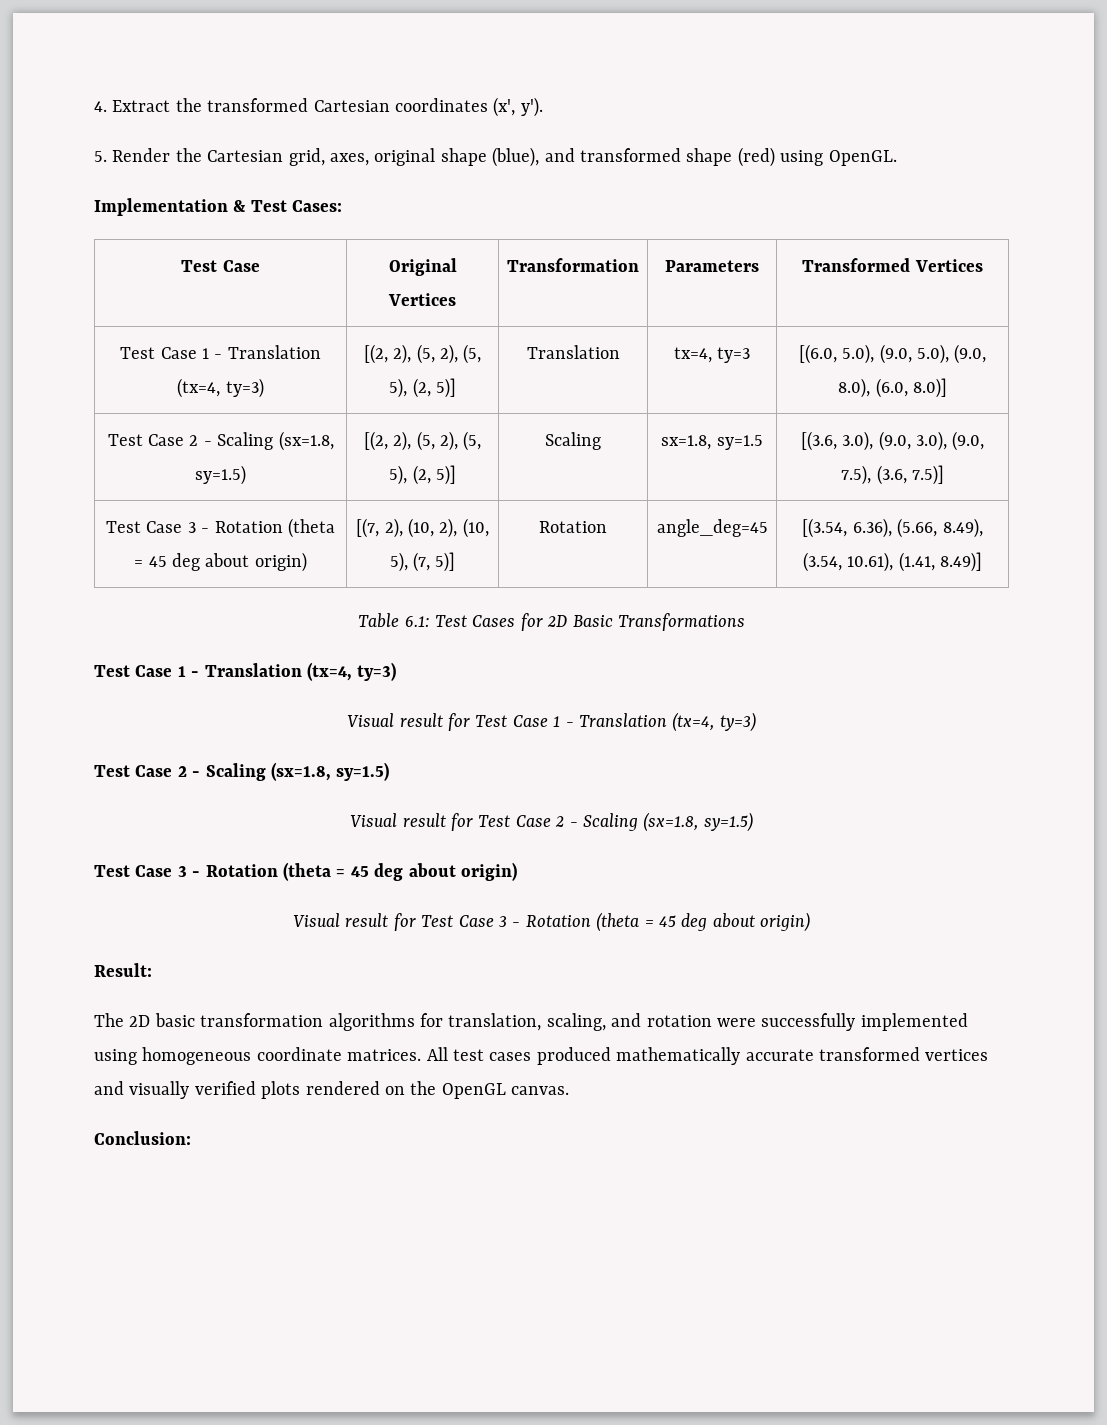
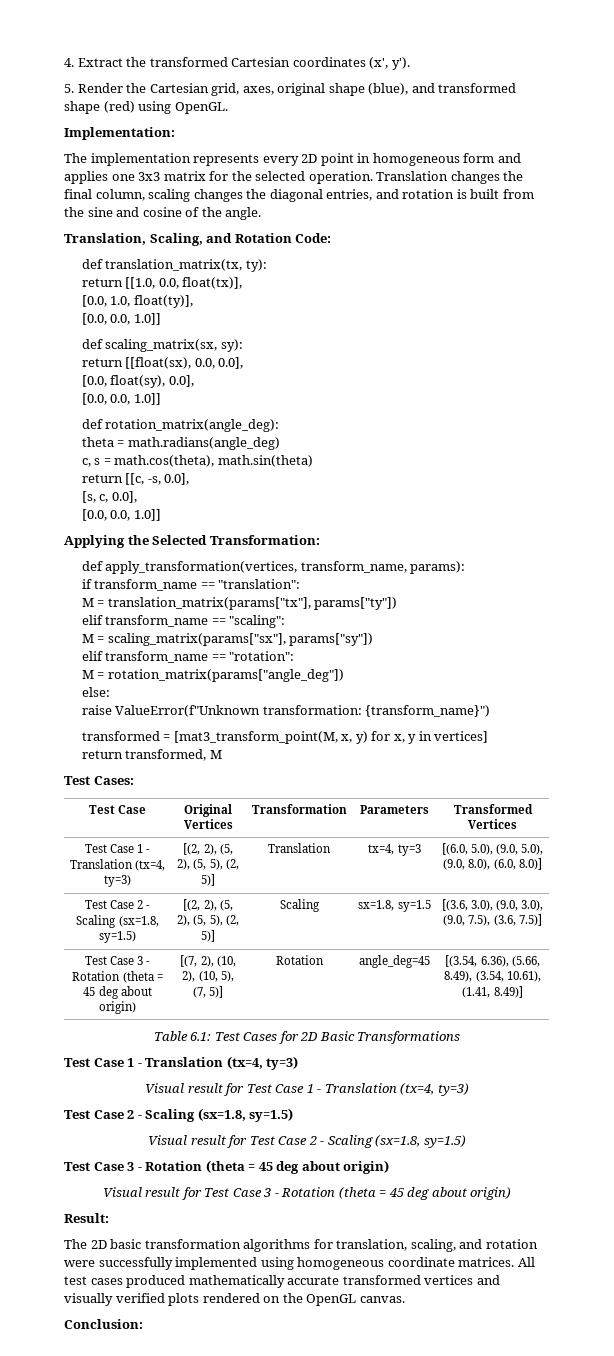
[94,198,246,216] Implementation & -> [64,127,175,140] [64,153,521,166] [64,171,524,184] [64,189,534,202] [64,207,262,220] [64,233,332,246] [81,259,267,272] [81,277,243,289] [81,295,193,308] [81,313,161,325] [81,339,243,352] [81,357,244,369] [81,375,194,388] [81,393,161,405] [81,419,280,432] [81,437,280,450] [81,455,313,467] [81,473,190,485] [81,491,137,503] [81,509,161,521] [64,535,320,548] [81,561,466,574] [81,579,301,591] [81,597,398,610] [81,615,286,628] [81,633,374,646] [81,651,295,663] [81,669,344,682] [81,687,110,697] [81,705,491,717] [81,731,489,744] [81,749,222,761] Implementation: // The implementation represents every 2D point in homogeneous form and applies one 3x3 matrix for the selected operation. Translation changes the final column, scaling changes the diagonal entries, and rotation is built from the sine and cosine of the angle. // Translation, Scaling, and Rotation Code: // def translation_matrix(tx, ty): // return [[1.0, 0.0, float(tx)], // [0.0, 1.0, float(ty)], // [0.0, 0.0, 1.0]] // def scaling_matrix(sx, sy): // return [[float(sx), 0.0, 0.0], // [0.0, float(sy), 0.0], // [0.0, 0.0, 1.0]] // def rotation_matrix(angle_deg): // theta = math.radians(angle_deg) // c, s = math.cos(theta), math.sin(theta) // return [[c, -s, 0.0], // [s, c, 0.0], // [0.0, 0.0, 1.0]] // Applying the Selected Transformation: // def apply_transformation(vertices, transform_name, params): // if transform_name == "translation": // M = translation_matrix(params["tx"], params["ty"]) // elif transform_name == "scaling": // M = scaling_matrix(params["sx"], params["sy"]) // elif transform_name == "rotation": // M = rotation_matrix(params["angle_deg"]) // else: // raise ValueError(f"Unknown transformation: {transform_name}") // transformed = [mat3_transform_point(M, x, y) for x, y in vertices] // return transformed, M //

